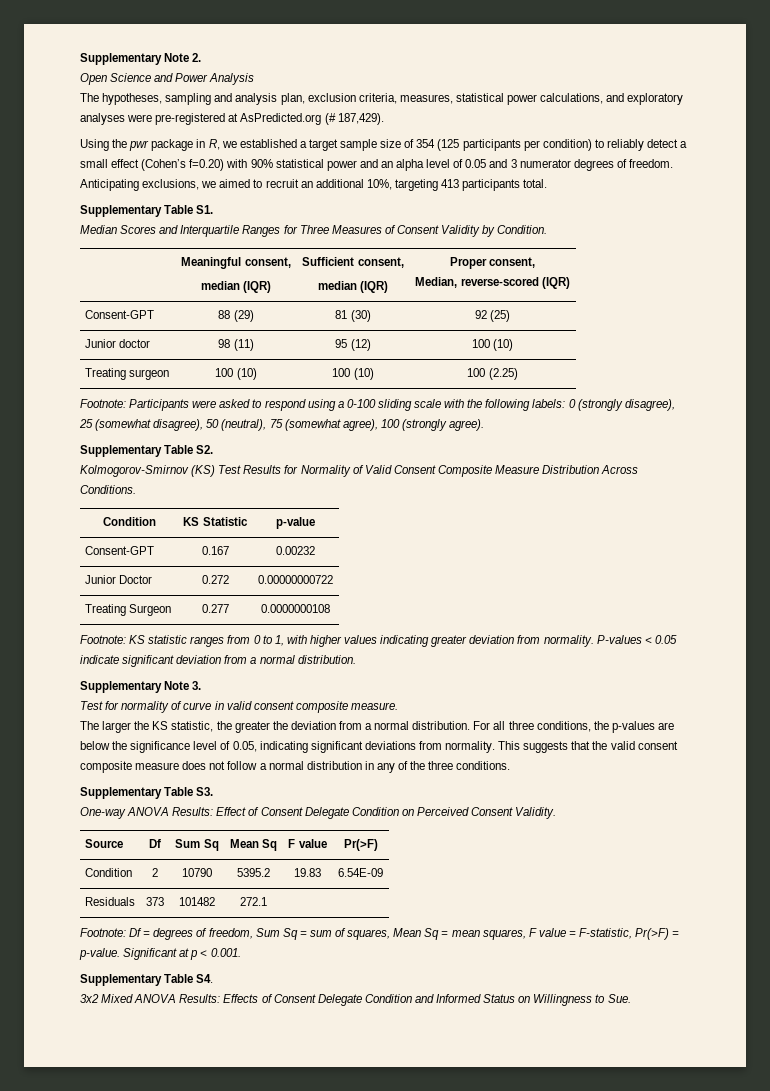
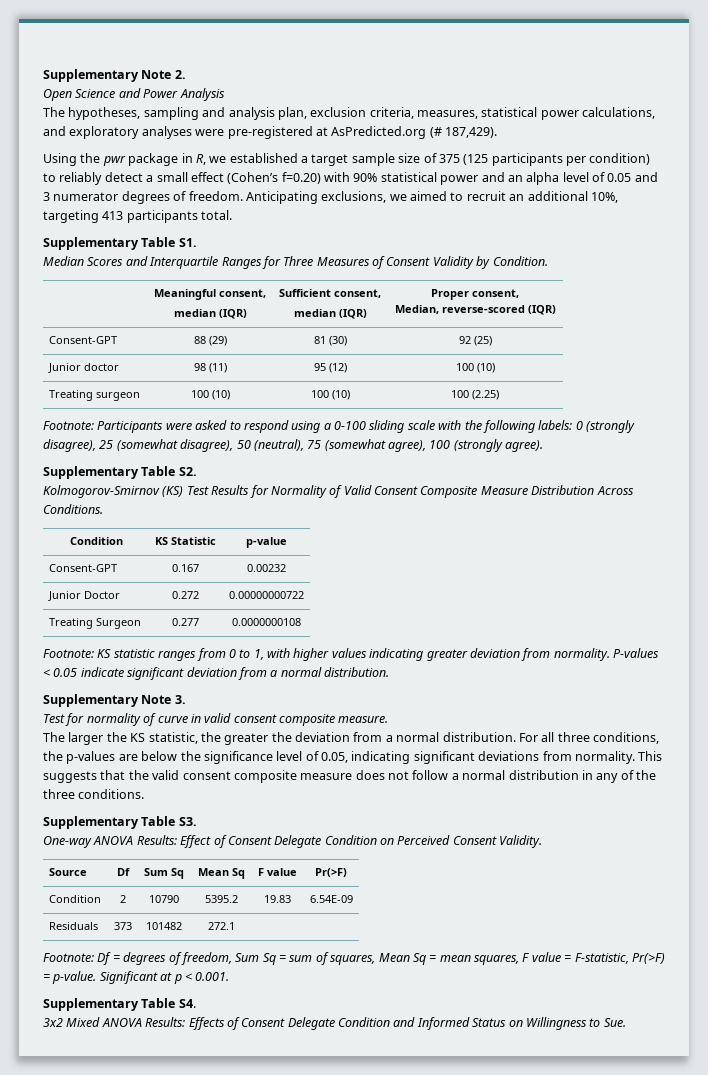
[416,139,436,148] 354 -> [438,154,460,163] 375

